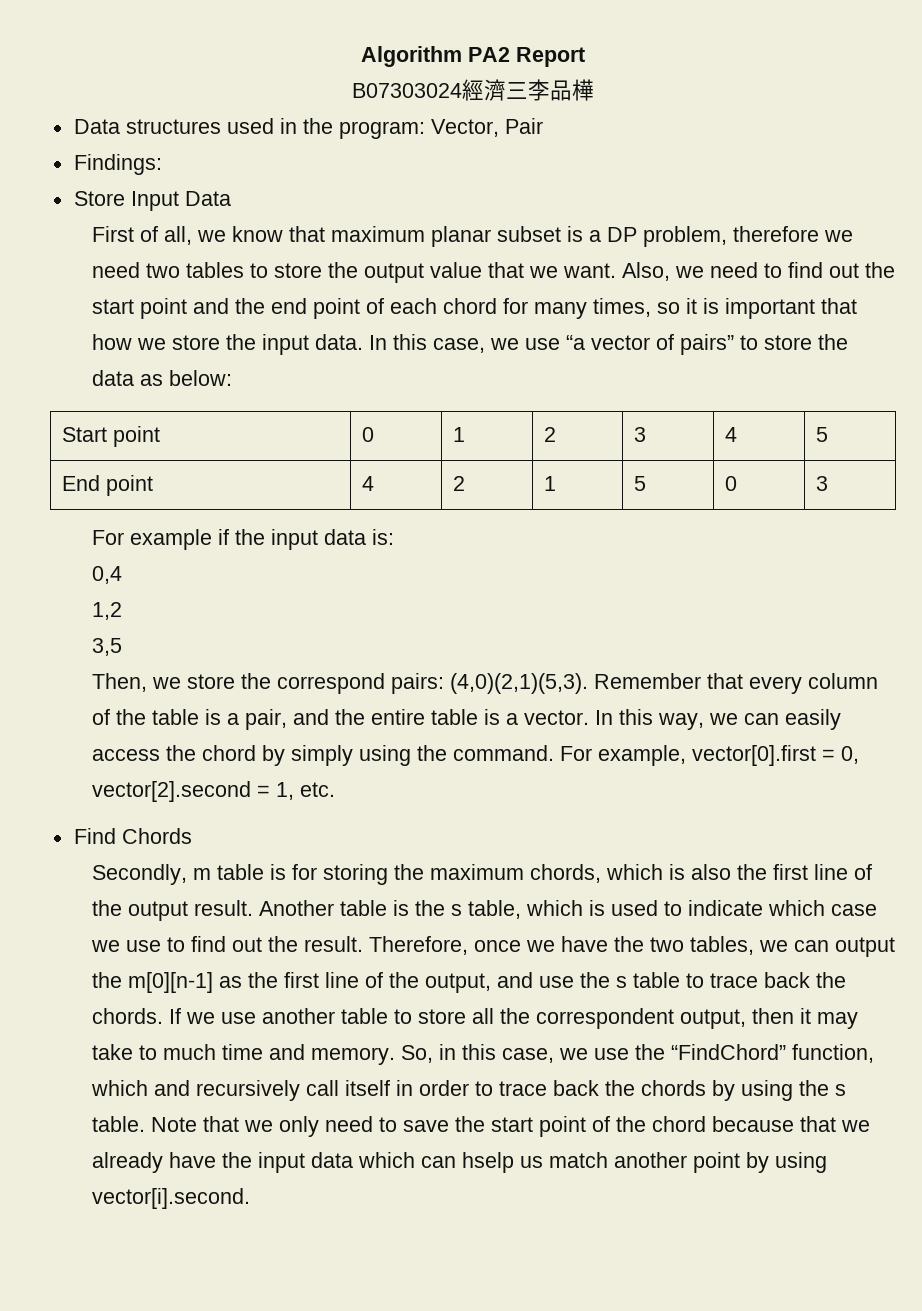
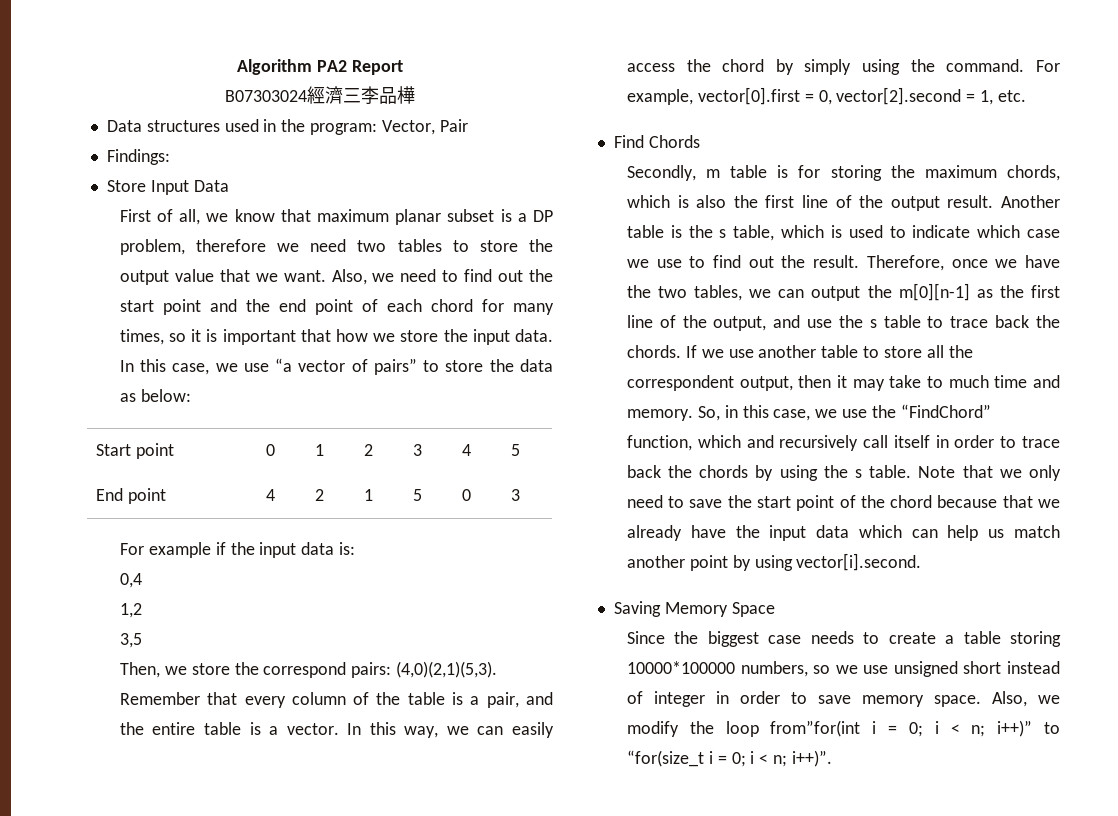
[462,1152,515,1173] hselp -> [947,525,979,541] help
(251, 1198) none -> [613,601,775,617] [626,631,1061,647] [626,661,1060,677] [626,691,1060,707] [626,720,1061,737] [626,750,832,767] // Saving Memory Space // Since the biggest case needs to create a table storing 10000*100000 numbers, so we use unsigned short instead of integer in order to save memory space. Also, we modify the loop from”for(int i = 0; i < n; i++)” to “for(size_t i = 0; i < n; i++)”.

